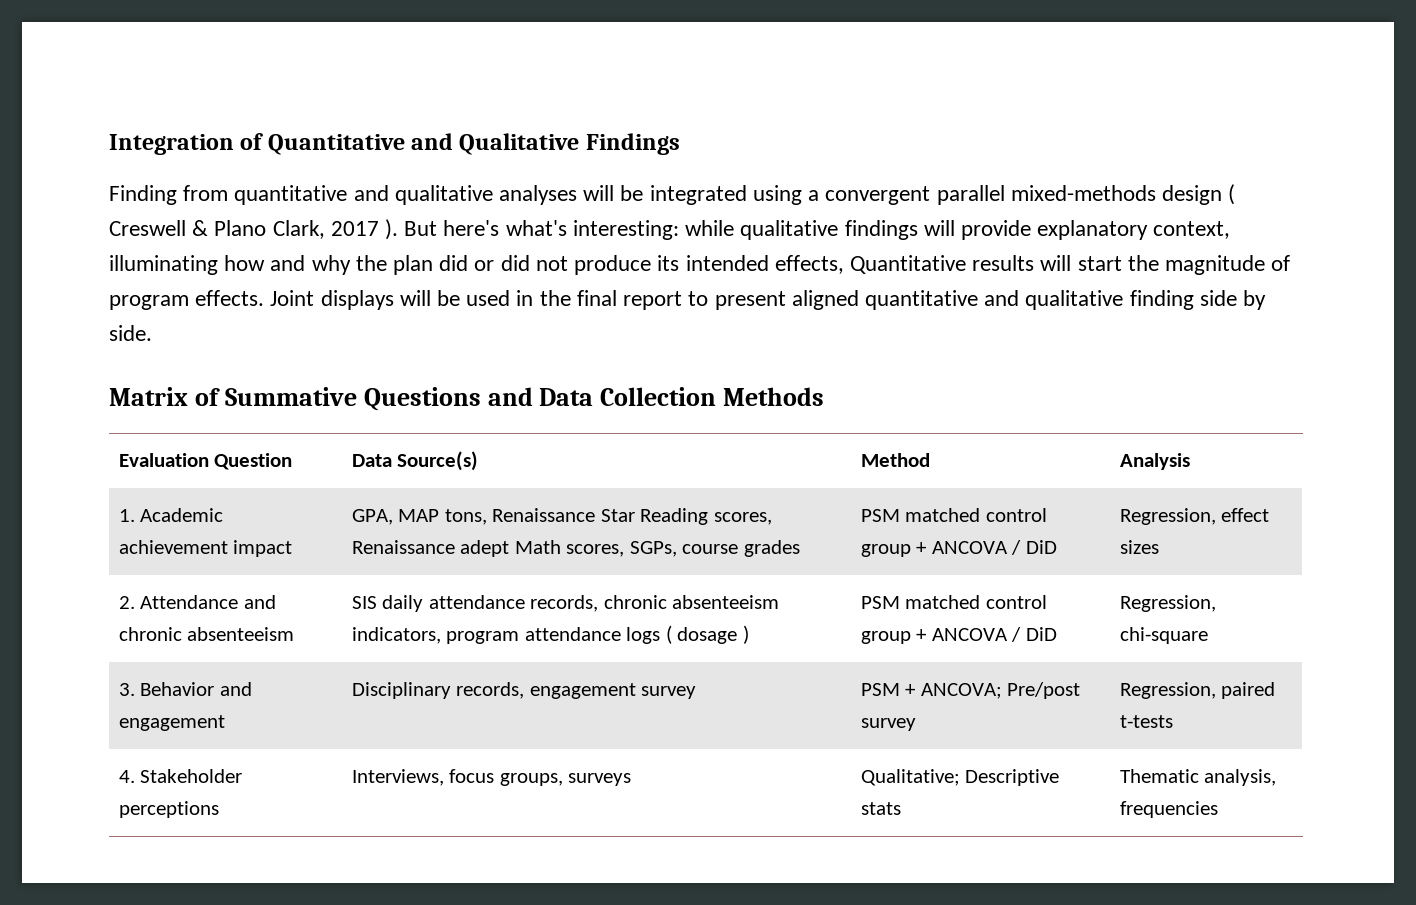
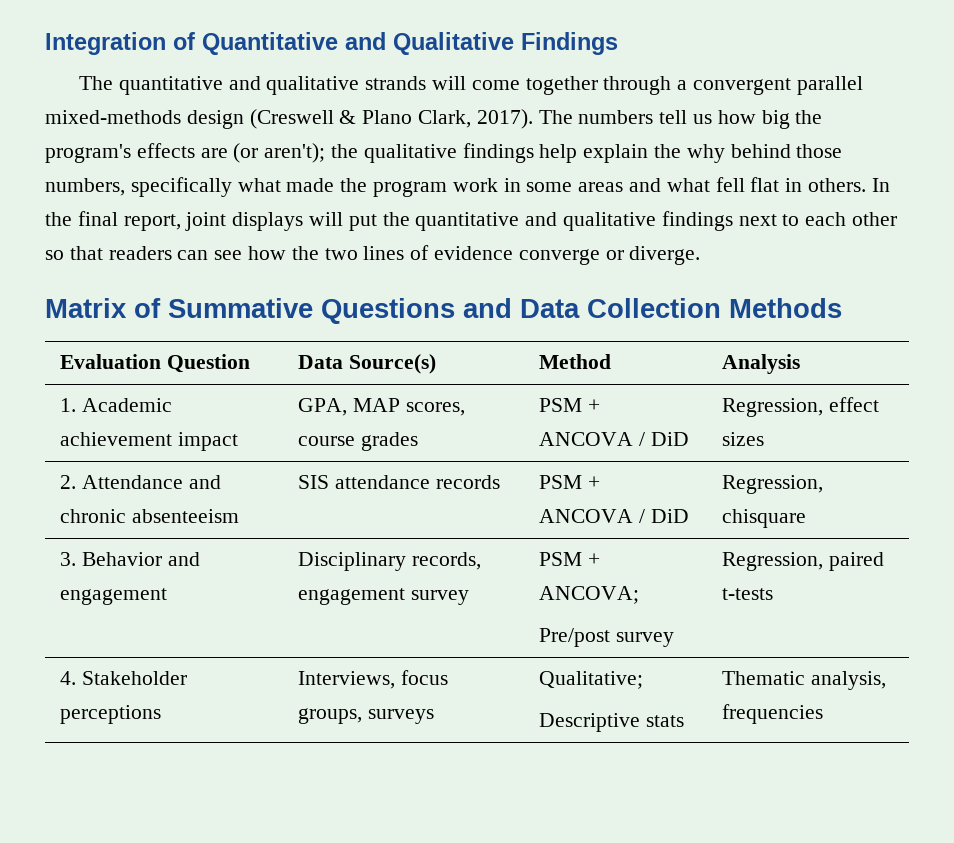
[109,185,802,205] Finding from quantitative and qualitative analyses will be integrated using -> [79,76,672,95] The quantitative and qualitative strands will come together through
[1228,184,1236,205] [109,220,186,236] ( Creswell -> [249,109,334,129] (Creswell
[330,219,1231,240] [109,255,1291,275] [109,290,1266,310] [109,325,152,341] 2017 ). But here's what's interesting: while qualitative findings will provide explanatory context, illuminating how and why the plan did or did not produce its intended effects, Quantitative results will start the magnitude of program effects. Joint displays will be used in the final report to present aligned quantitative and qualitative finding side by side. -> [476,109,823,129] [45,143,843,163] [45,177,890,197] [45,211,898,231] [45,245,701,265] 2017). The numbers tell us how big the program's effects are (or aren't); the qualitative findings help explain the why behind those numbers, specifically what made the program work in some areas and what fell flat in others. In the final report, joint displays will put the quantitative and qualitative findings next to each other so that readers can see how the two lines of evidence converge or diverge.
[444,508,772,525] [351,540,677,557] tons, Renaissance Star Reading scores, Renaissance adept Math scores, SGPs, -> [406,402,466,416] scores,
[905,508,1047,522] [860,544,911,557] matched control group -> (583, 405) none
[382,595,780,612] [351,625,749,644] [860,595,1047,609] [860,627,1057,644] [1119,595,1216,612] [1119,627,1208,644] daily attendance records, chronic absenteeism indicators, program attendance logs ( dosage ) | PSM matched control group + ANCOVA / DiD | Regression, chi-square -> [335,475,501,489] [539,475,601,489] [539,509,690,523] [722,475,824,494] [722,509,807,528] attendance records | PSM + ANCOVA / DiD | Regression, chisquare
(1002, 691) none -> (640, 595) //
(960, 777) none -> (644, 680) //

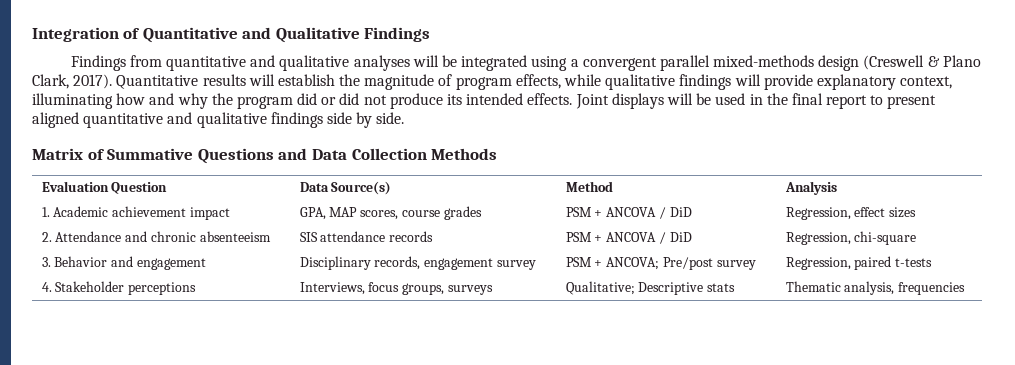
[79,76,672,95] The quantitative and qualitative strands will come together through -> [70,55,568,71] Findings from quantitative and qualitative analyses will be integrated using
[538,110,823,129] [45,143,843,163] [45,177,890,197] [45,211,898,231] [45,245,701,265] The numbers tell us how big the program's effects are (or aren't); the qualitative findings help explain the why behind those numbers, specifically what made the program work in some areas and what fell flat in others. In the final report, joint displays will put the quantitative and qualitative findings next to each other so that readers can see how the two lines of evidence converge or diverge. -> [116,74,953,90] [32,93,937,109] [32,112,405,128] Quantitative results will establish the magnitude of program effects, while qualitative findings will provide explanatory context, illuminating how and why the program did or did not produce its intended effects. Joint displays will be used in the final report to present aligned quantitative and qualitative findings side by side.
[722,509,807,528] chisquare -> [854,231,917,245] chi-square
(640, 595) // -> (660, 263) none
(644, 680) // -> (635, 288) none

